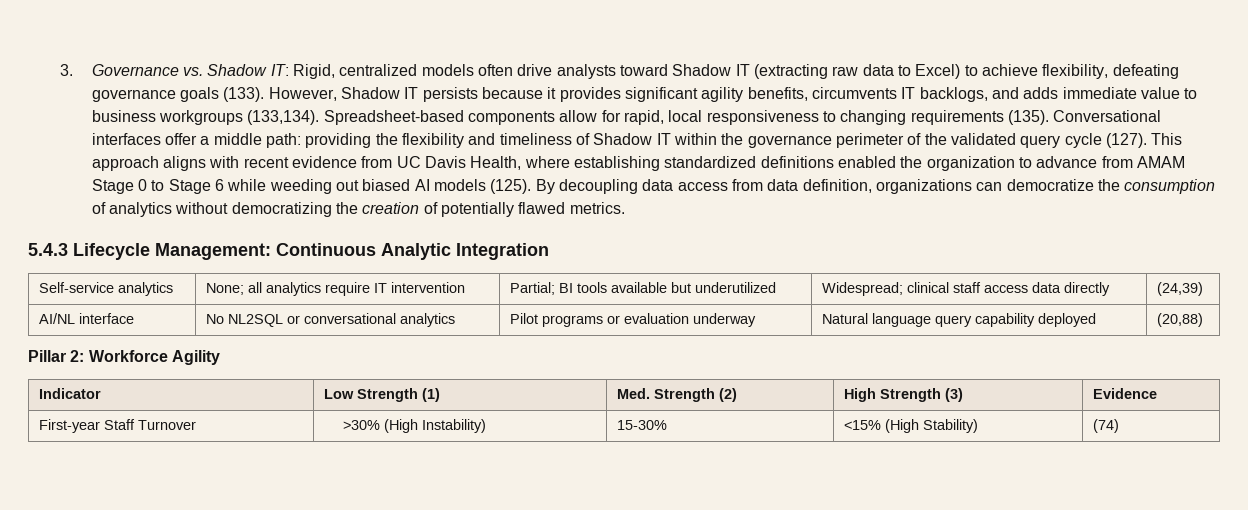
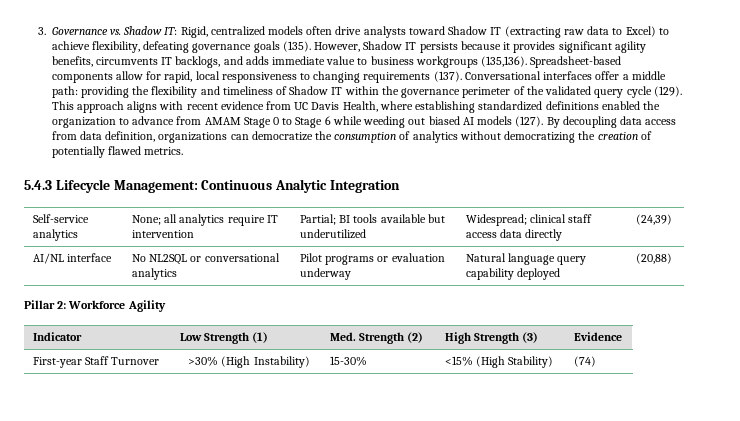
[223,87,265,102] (133). -> [282,41,311,52] (135).
[247,110,320,125] (133,134). -> [481,56,528,67] (135,136).
[1007,110,1049,125] (135). -> [433,71,462,82] (137).
[1105,133,1147,148] (127). -> [653,86,682,97] (129).
[490,179,532,194] (125). -> [515,116,544,127] (127).

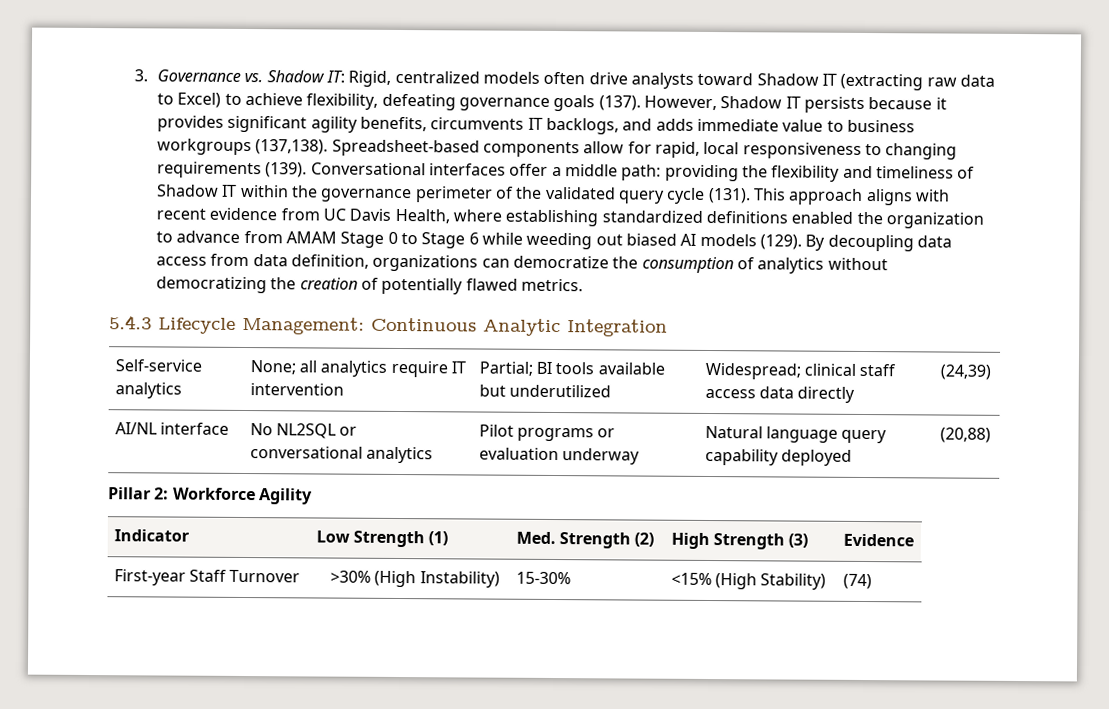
[282,41,311,52] (135). -> [598,95,641,111] (137).
[481,56,528,67] (135,136). -> [255,139,329,155] (137,138).
[433,71,462,82] (137). -> [265,162,308,178] (139).
[653,86,682,97] (129). -> [707,187,751,204] (131).
[515,116,544,127] (127). -> [759,234,802,250] (129).

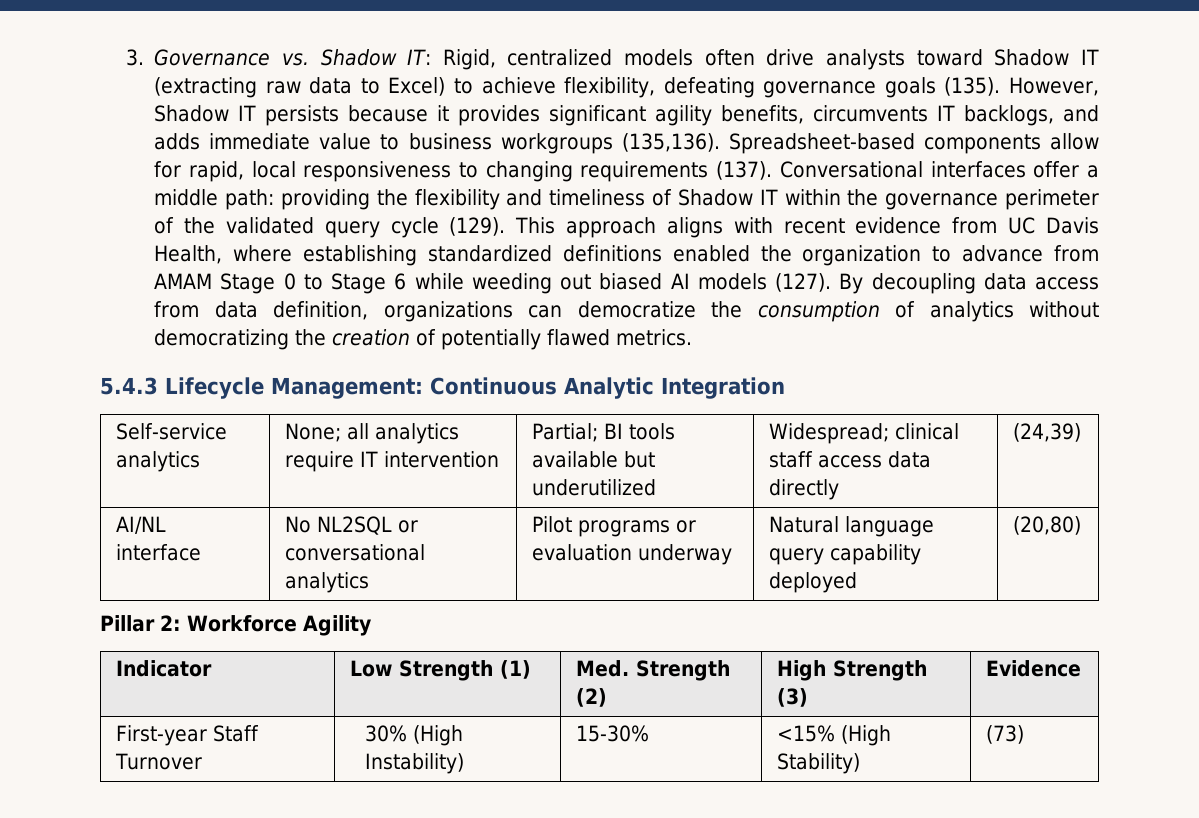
[598,95,641,111] (137). -> [944,77,1001,96] (135).
[255,139,329,155] (137,138). -> [621,133,720,152] (135,136).
[265,162,308,178] (139). -> [716,161,773,180] (137).
[707,187,751,204] (131). -> [449,217,506,236] (129).
[759,234,802,250] (129). -> [775,273,832,292] (127).
[939,427,991,443] (20,88) -> [1012,516,1081,535] (20,80)
[329,570,371,583] >30% -> [365,725,408,742] 30%
[842,573,872,590] (74) -> [985,725,1024,744] (73)

